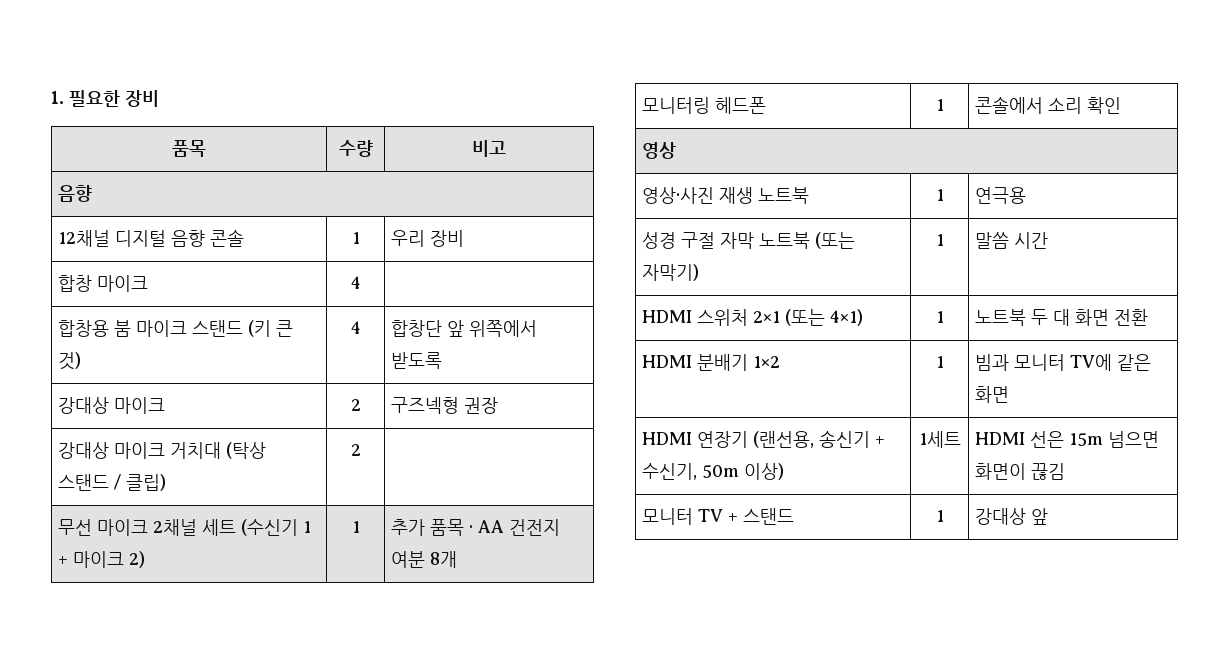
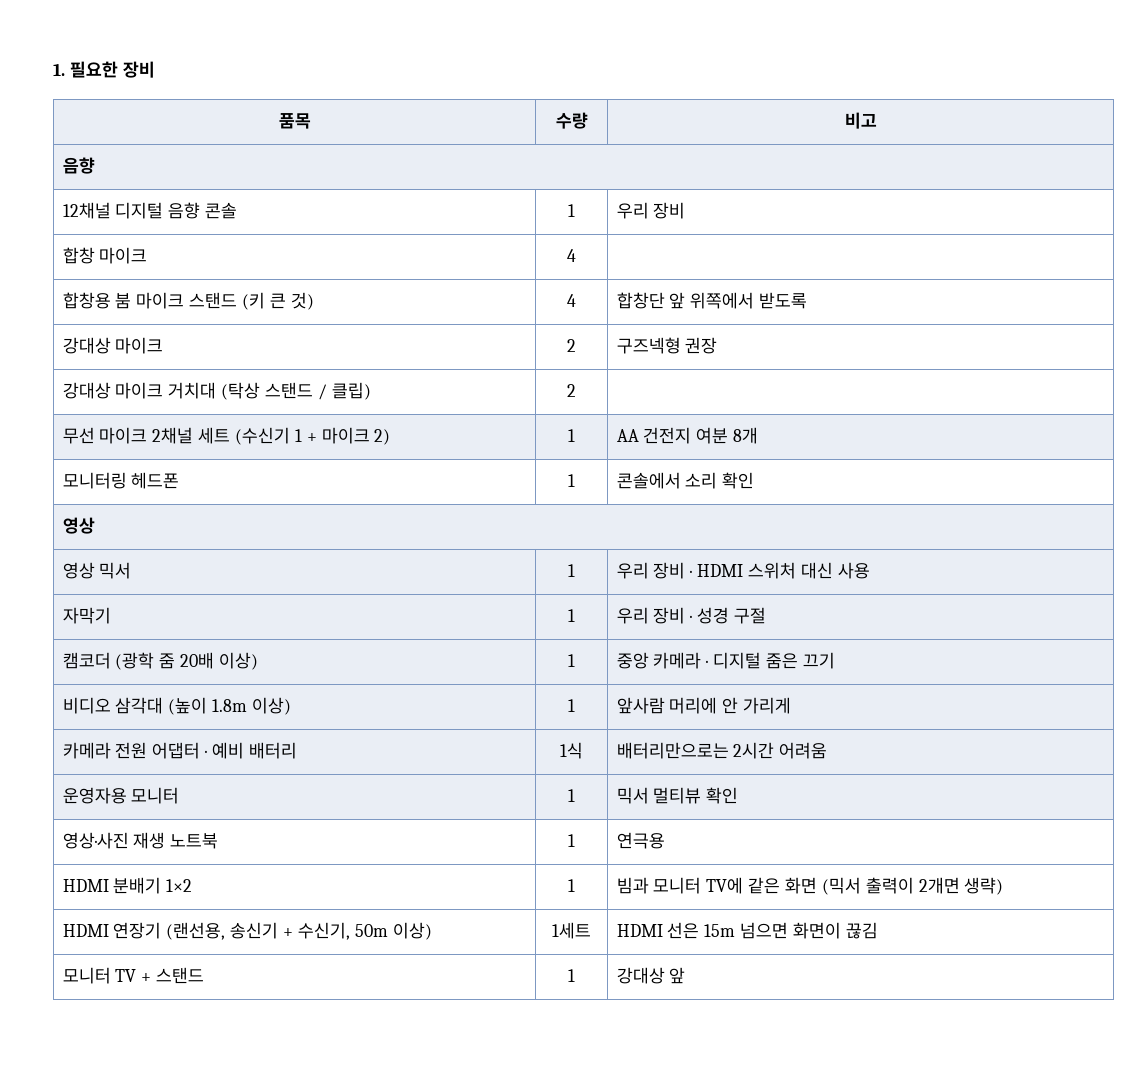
[391,519,474,536] 추가 품목 · -> (575, 435) none
(677, 150) none -> [62,562,132,579] [568,564,575,577] [616,562,870,579] [62,607,111,624] [568,609,575,622] [616,607,767,624] [62,652,259,670] [568,654,575,667] [616,652,835,669] [62,697,292,715] [568,699,575,712] [616,697,792,714] [62,742,297,759] [560,742,583,759] [616,742,828,759] [62,787,180,804] [568,789,575,802] [616,787,739,804] // 영상 믹서 | 1 | 우리 장비 · HDMI 스위처 대신 사용 // 자막기 | 1 | 우리 장비 · 성경 구절 // 캠코더 (광학 줌 20배 이상) | 1 | 중앙 카메라 · 디지털 줌은 끄기 // 비디오 삼각대 (높이 1.8m 이상) | 1 | 앞사람 머리에 안 가리게 // 카메라 전원 어댑터 · 예비 배터리 | 1식 | 배터리만으로는 2시간 어려움 // 운영자용 모니터 | 1 | 믹서 멀티뷰 확인
[642,232,856,249] [642,264,700,281] [935,234,944,246] [975,232,1049,249] [642,309,864,326] [935,311,944,323] [975,309,1149,326] // 성경 구절 자막 노트북 (또는 자막기) | 1 | 말씀 시간 // HDMI 스위처 2×1 (또는 4×1) | 1 | 노트북 두 대 화면 전환 -> (665, 840) none
(1010, 394) none -> [821,877,1004,895] (믹서 출력이 2개면 생략)

